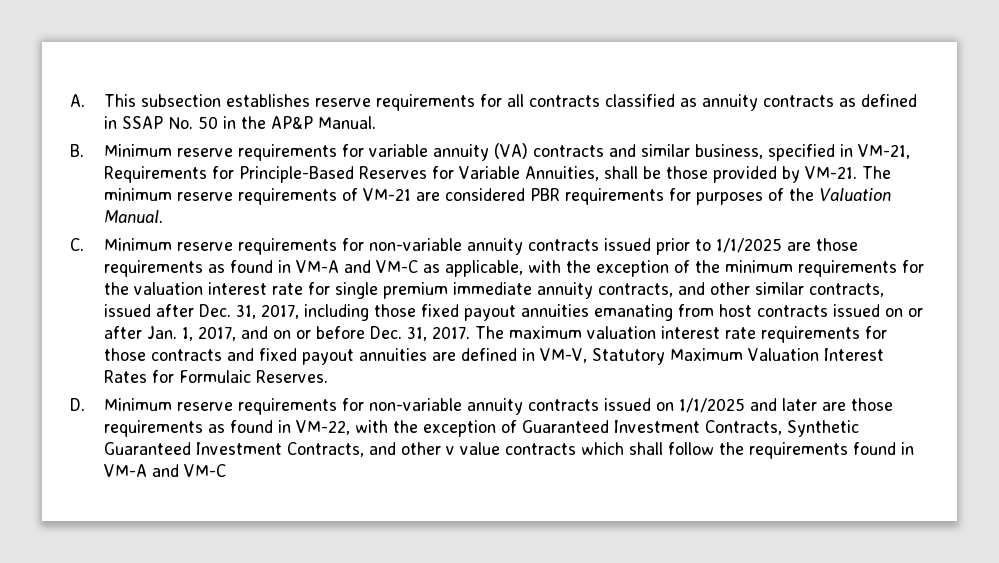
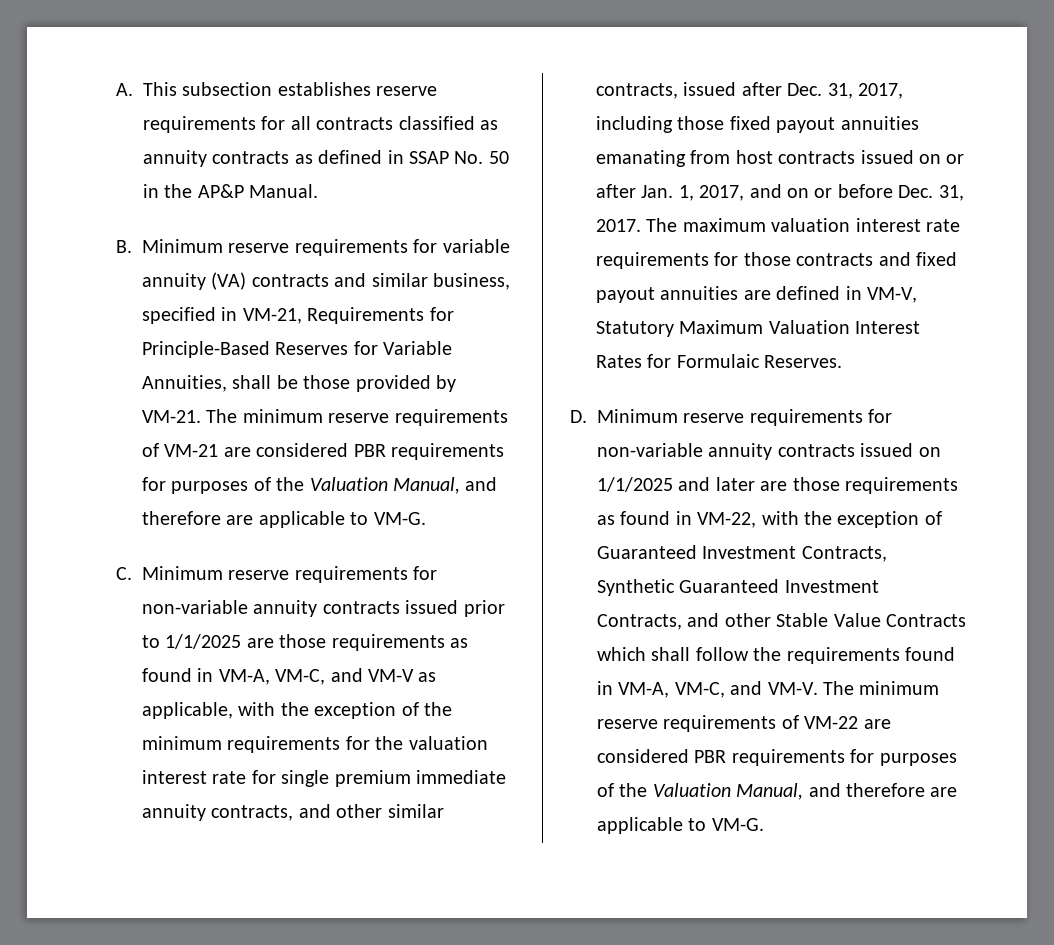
[103,210,163,223] Manual. -> [393,477,498,494] [142,511,426,528] Manual, and therefore are applicable to VM-G.
[295,260,418,273] VM-A and VM-C -> [218,668,415,685] VM-A, VM-C, and VM-V
[445,442,576,455] v value contracts -> [776,613,966,627] Stable Value Contracts
[103,464,226,477] VM-A and VM-C -> [618,681,940,698] [597,715,891,732] [597,749,957,766] [597,783,958,800] [597,817,764,834] VM-A, VM-C, and VM-V. The minimum reserve requirements of VM-22 are considered PBR requirements for purposes of the Valuation Manual, and therefore are applicable to VM-G.

